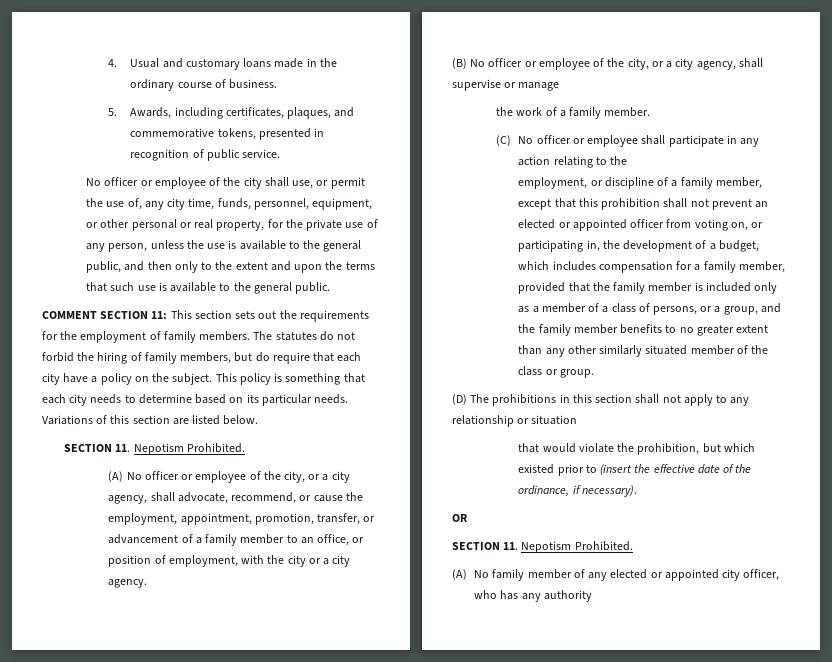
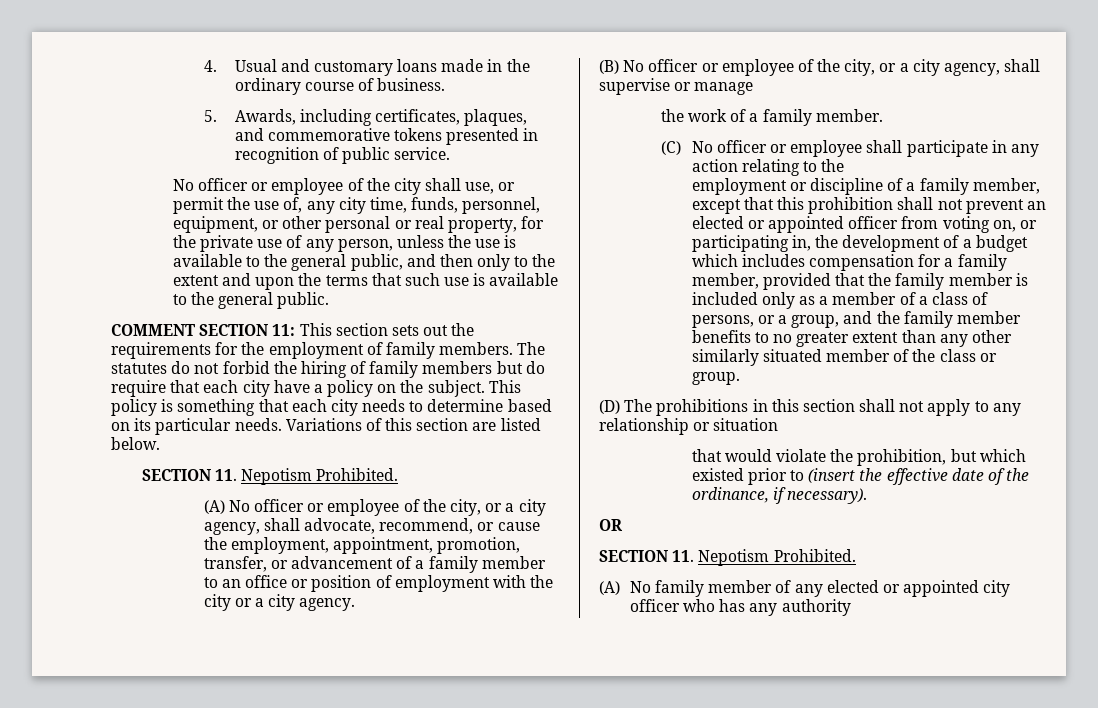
[217,128,256,140] tokens, -> [393,128,442,141] tokens
[180,352,232,364] members, -> [422,361,493,374] members
[316,534,349,546] office, -> [245,575,288,588] office
[168,555,238,567] employment, -> [394,575,490,592] employment
[518,177,588,189] employment, -> [691,178,787,195] employment
[718,240,759,252] budget, -> [975,235,1028,252] budget
[743,569,780,581] officer, -> [629,599,680,612] officer

